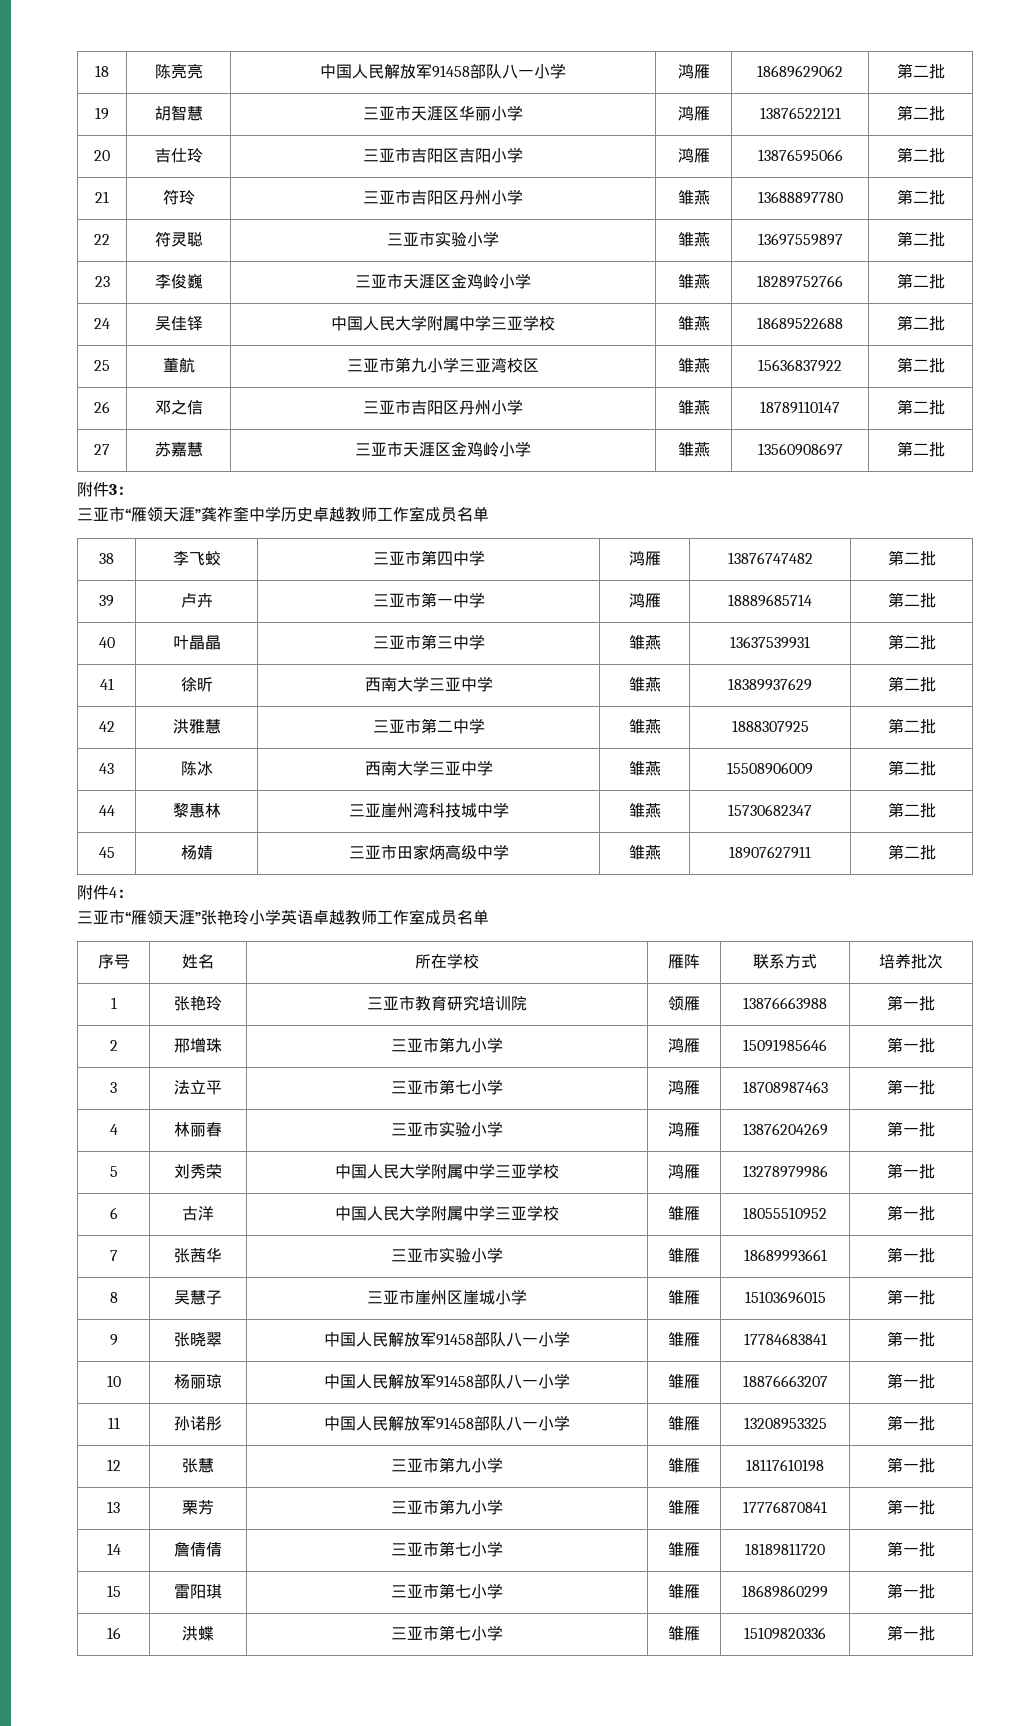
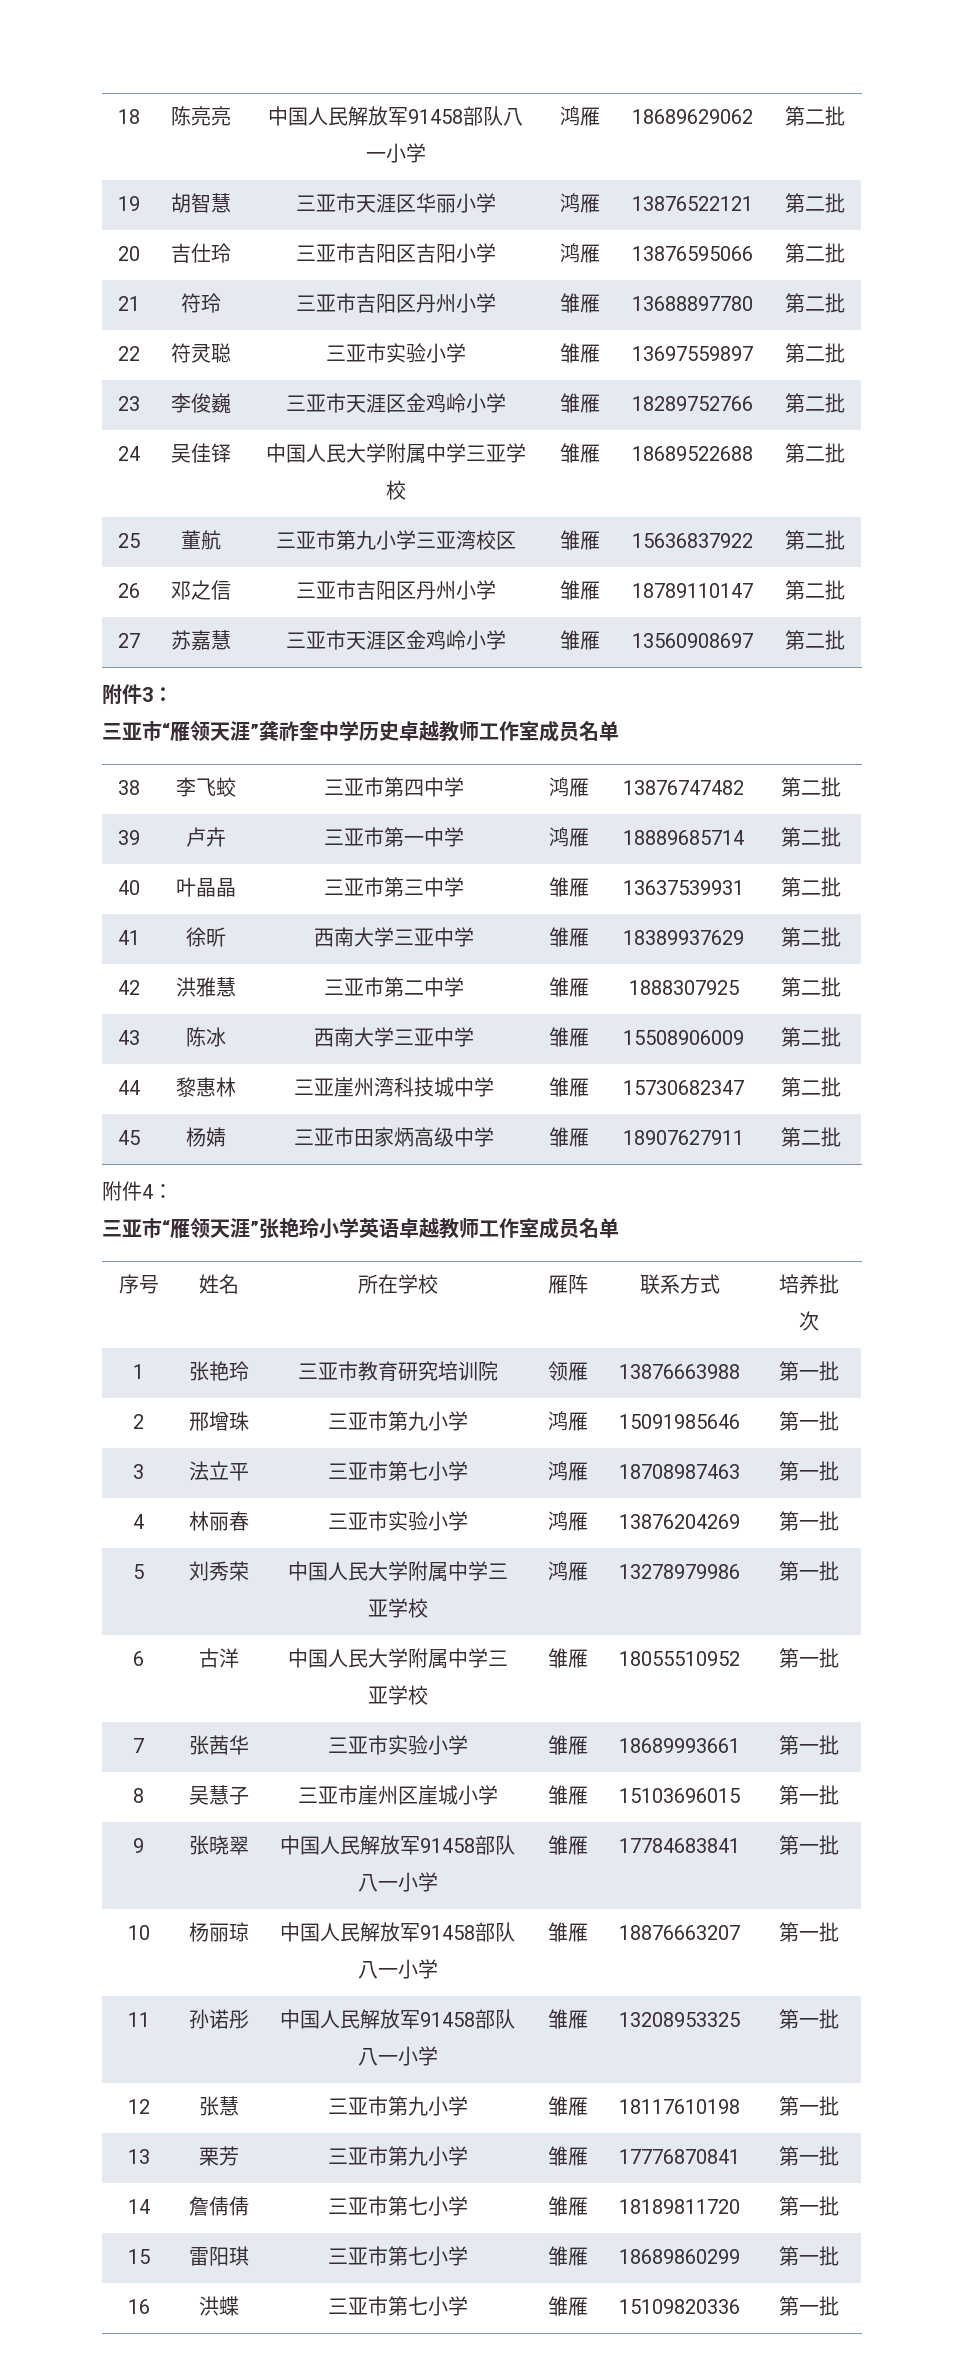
[693,190,710,205] 燕 -> [580,294,600,313] 雁
[693,232,710,247] 燕 -> [580,344,600,363] 雁
[693,274,710,289] 燕 -> [580,394,600,413] 雁
[693,316,710,331] 燕 -> [580,444,600,463] 雁
[693,358,710,373] 燕 -> [580,531,600,550] 雁
[693,400,710,415] 燕 -> [580,581,600,600] 雁
[693,442,710,457] 燕 -> [580,631,600,650] 雁
[644,635,661,650] 燕 -> [569,878,589,897] 雁
[644,677,661,692] 燕 -> [569,928,589,947] 雁
[644,719,661,734] 燕 -> [569,978,589,997] 雁
[644,761,661,776] 燕 -> [569,1028,589,1047] 雁
[644,803,661,818] 燕 -> [569,1078,589,1097] 雁
[644,845,661,860] 燕 -> [569,1128,589,1147] 雁

